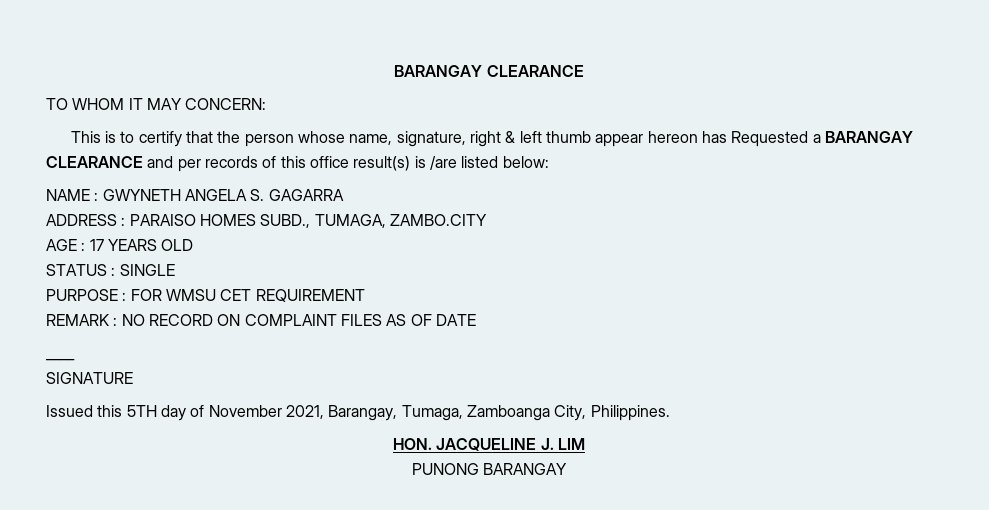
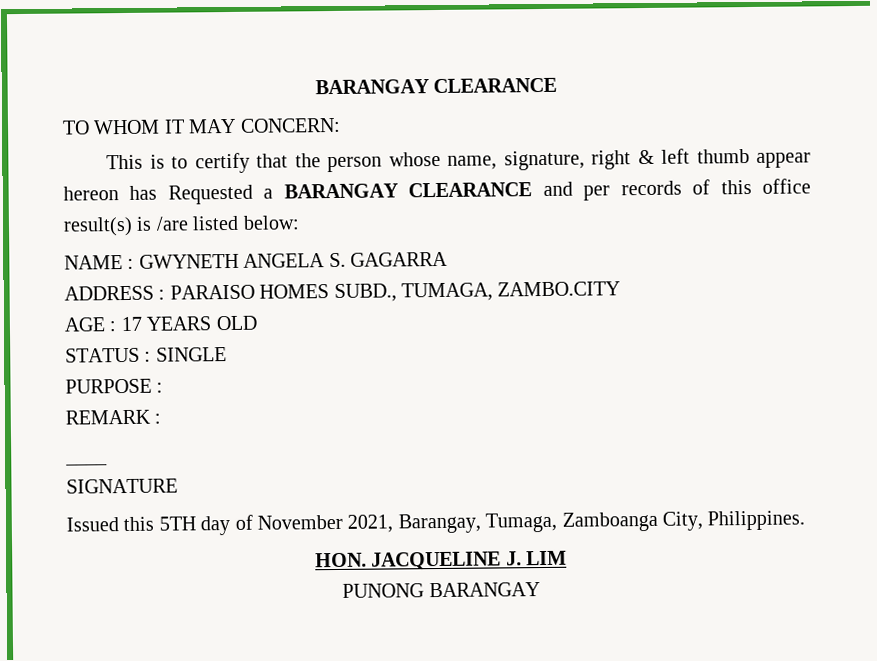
[130,289,365,302] [46,314,476,326] FOR WMSU CET REQUIREMENT // REMARK : NO RECORD ON COMPLAINT FILES AS OF DATE -> [65,409,162,425] // REMARK :

